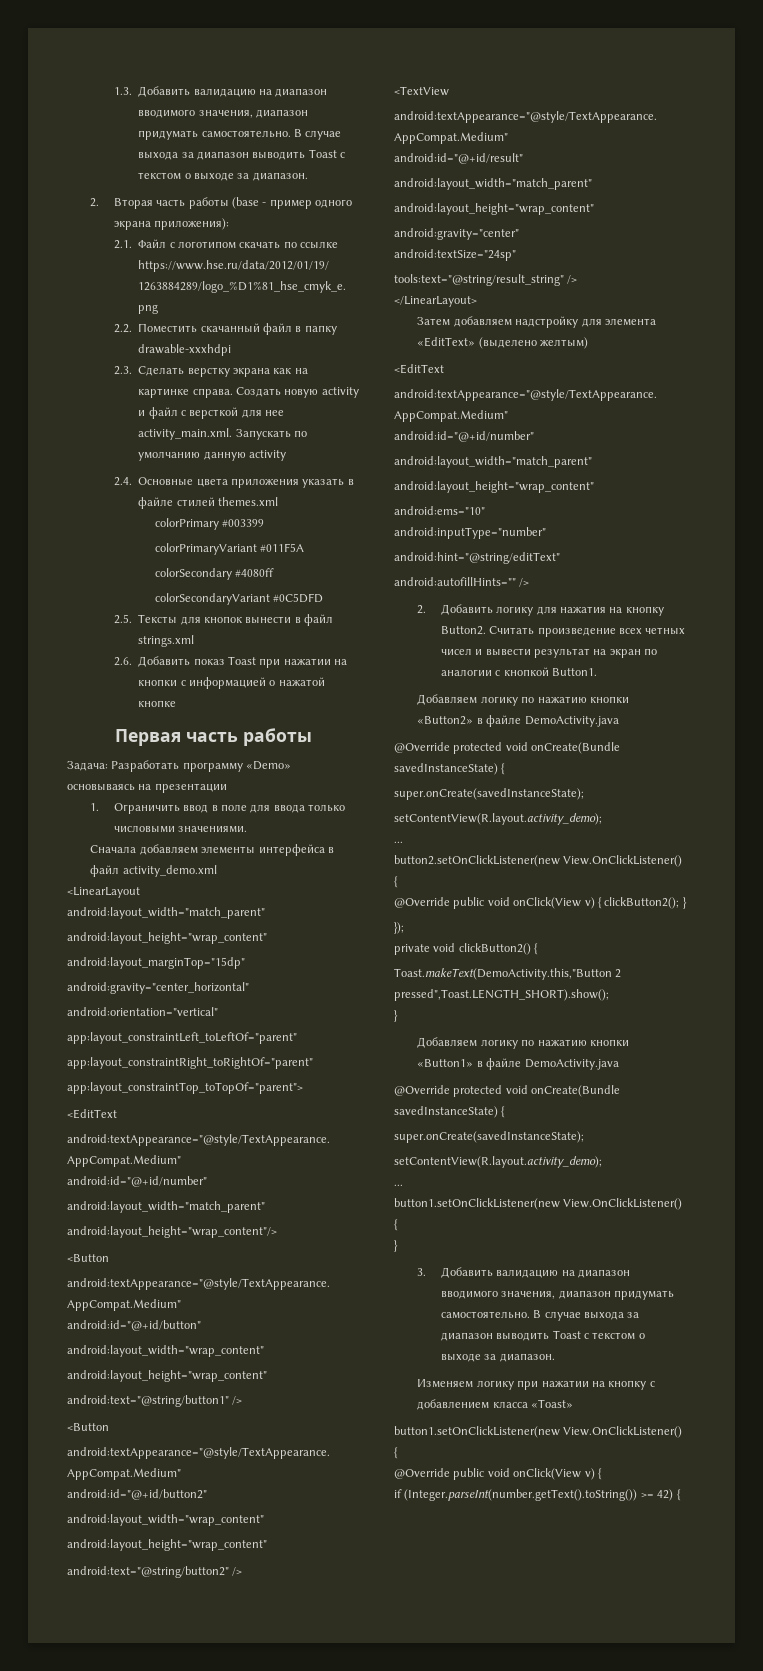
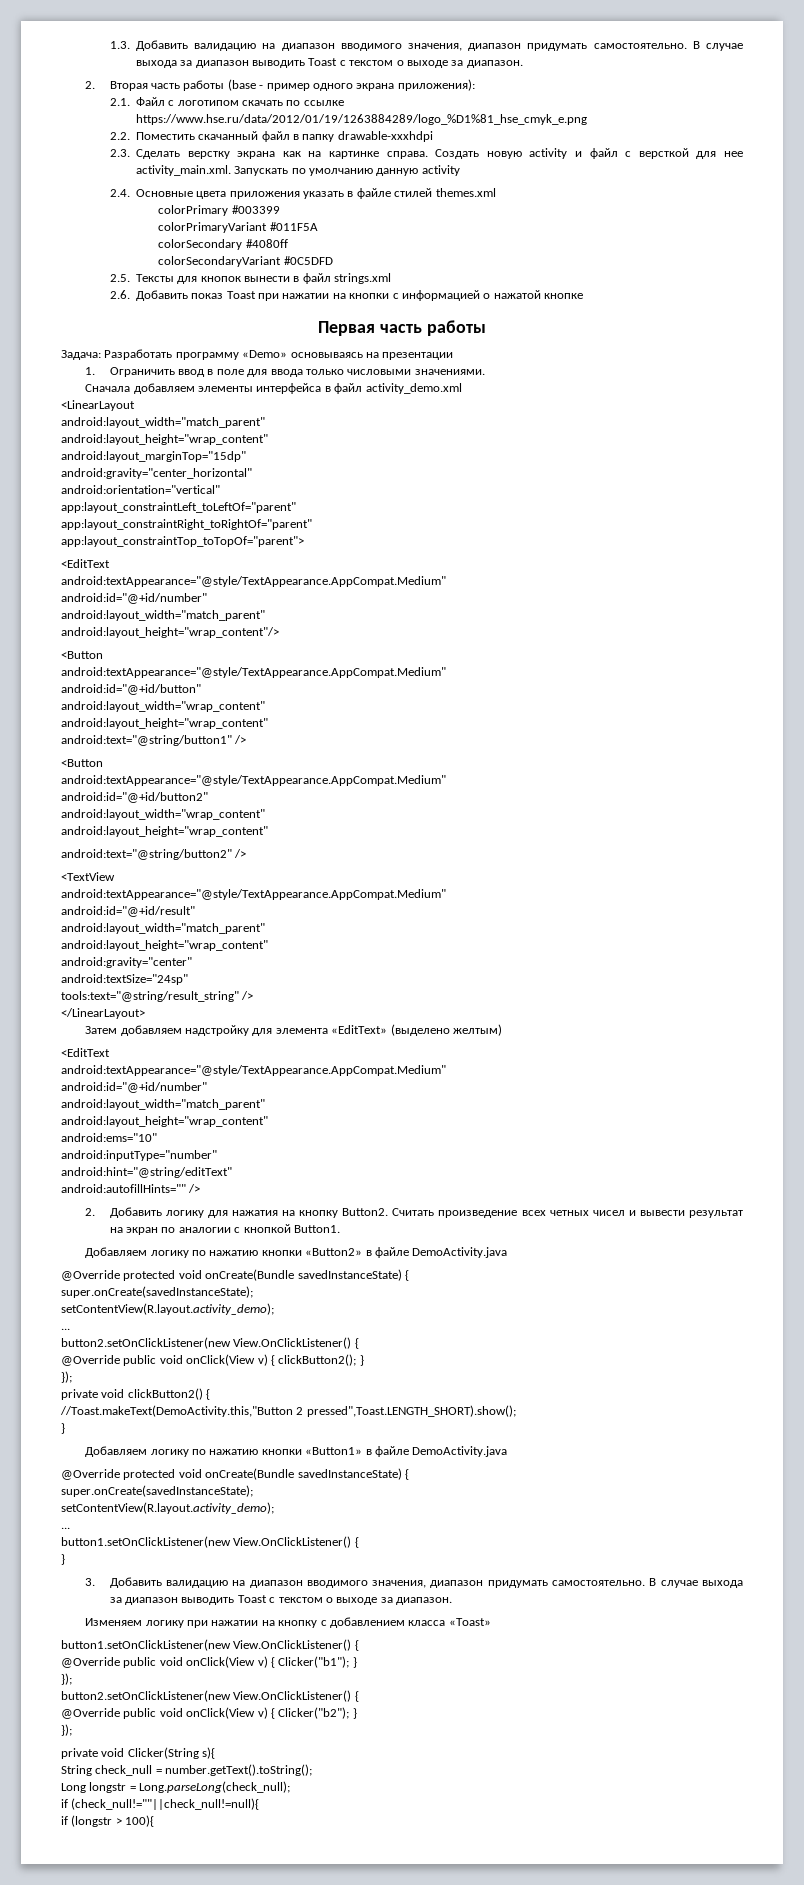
[394,968,612,980] Toast.makeText(DemoActivity.this,"Button -> [60,1405,293,1417] //Toast.makeText(DemoActivity.this,"Button
[394,1489,681,1501] // if (Integer.parseInt(number.getText().toString()) >= 42) { -> [278,1656,357,1668] [61,1673,72,1685] [61,1690,359,1702] [61,1707,357,1719] [61,1724,72,1736] [61,1747,216,1759] [61,1764,313,1776] [61,1781,291,1793] [61,1798,260,1810] [61,1815,155,1827] Clicker("b1"); } // }); // button2.setOnClickListener(new View.OnClickListener() { // @Override public void onClick(View v) { Clicker("b2"); } // }); // private void Clicker(String s){ // String check_null = number.getText().toString(); // Long longstr = Long.parseLong(check_null); // if (check_null!=""||check_null!=null){ // if (longstr > 100){

